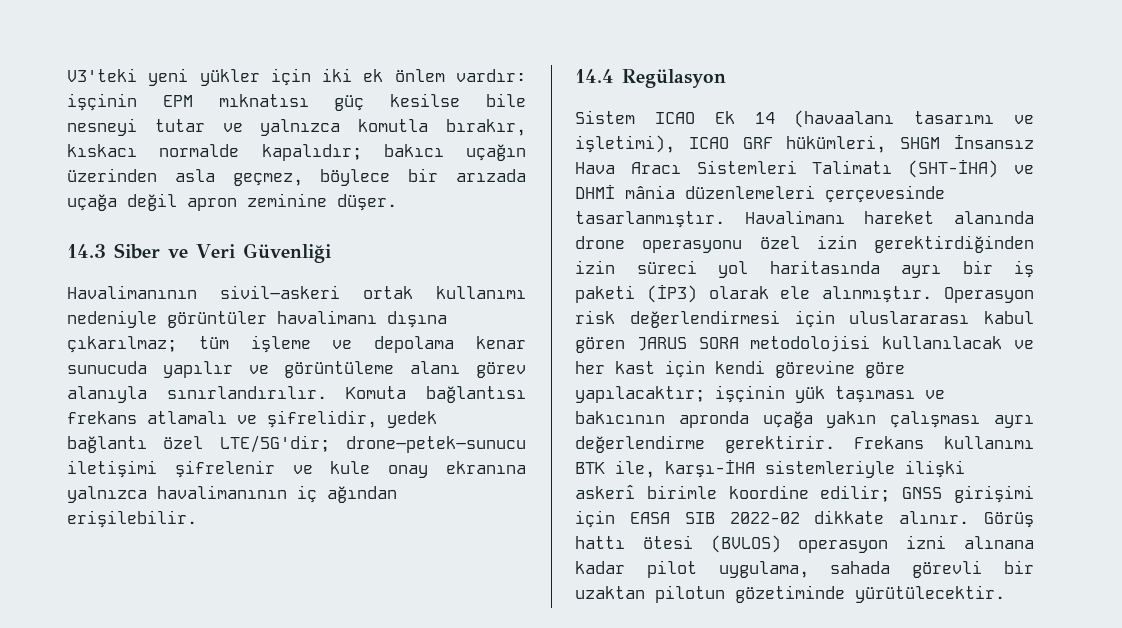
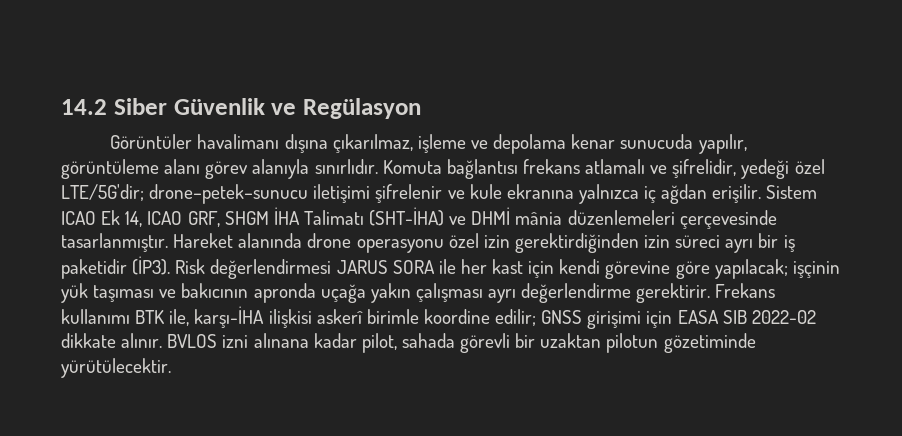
[67,68,526,86] [67,93,526,111] [67,118,526,136] [67,144,526,161] [67,168,526,186] [67,193,397,211] [67,243,331,263] [67,285,526,299] [67,310,447,328] [67,336,229,353] V3'teki yeni yükler için iki ek önlem vardır: işçinin EPM mıknatısı güç kesilse bile nesneyi tutar ve yalnızca komutla bırakır, kıskacı normalde kapalıdır; bakıcı uçağın üzerinden asla geçmez, böylece bir arızada uçağa değil apron zeminine düşer. // 14.3 Siber ve Veri Güvenliği // Havalimanının sivil–askeri ortak kullanımı nedeniyle görüntüler havalimanı dışına çıkarılmaz; tüm -> [61,98,421,119] [110,134,413,153] 14.2 Siber Güvenlik ve Regülasyon // Görüntüler havalimanı dışına çıkarılmaz,
[162,361,269,378] yapılır ve -> [698,134,747,154] yapılır,
[166,386,327,399] sınırlandırılır. -> [314,159,378,174] sınırlıdır.
[387,411,437,428] [67,436,147,453] yedek bağlantı -> [741,159,790,179] yedeği
[388,465,429,478] onay -> (502, 191) none
[157,485,397,503] [67,510,197,528] [575,69,726,88] [575,110,1034,128] [575,134,1034,153] [575,160,797,174] havalimanının iç ağından erişilebilir. // 14.4 Regülasyon // Sistem ICAO Ek 14 (havaalanı tasarımı ve işletimi), ICAO GRF hükümleri, SHGM İnsansız Hava Aracı Sistemleri -> [644,184,818,204] [61,207,300,227] iç ağdan erişilir. Sistem ICAO Ek 14, ICAO GRF, SHGM İHA
[744,210,935,224] Havalimanı hareket -> [173,233,234,248] Hareket
[718,260,880,278] yol haritasında -> (721, 241) none
[575,284,1034,303] [575,310,1034,328] [575,335,1034,353] paketi (İP3) olarak ele alınmıştır. Operasyon risk değerlendirmesi için uluslararası kabul gören JARUS SORA metodolojisi kullanılacak ve -> [61,256,456,279] paketidir (İP3). Risk değerlendirmesi JARUS SORA ile
[575,386,705,403] yapılacaktır; -> [714,259,788,279] yapılacak;
[765,460,965,478] sistemleriyle ilişki -> [268,309,312,328] ilişkisi
[984,512,1034,528] [575,535,889,553] Görüş hattı ötesi (BVLOS) operasyon -> [167,334,218,348] BVLOS
[646,560,809,578] pilot uygulama, -> [361,333,397,353] pilot,

